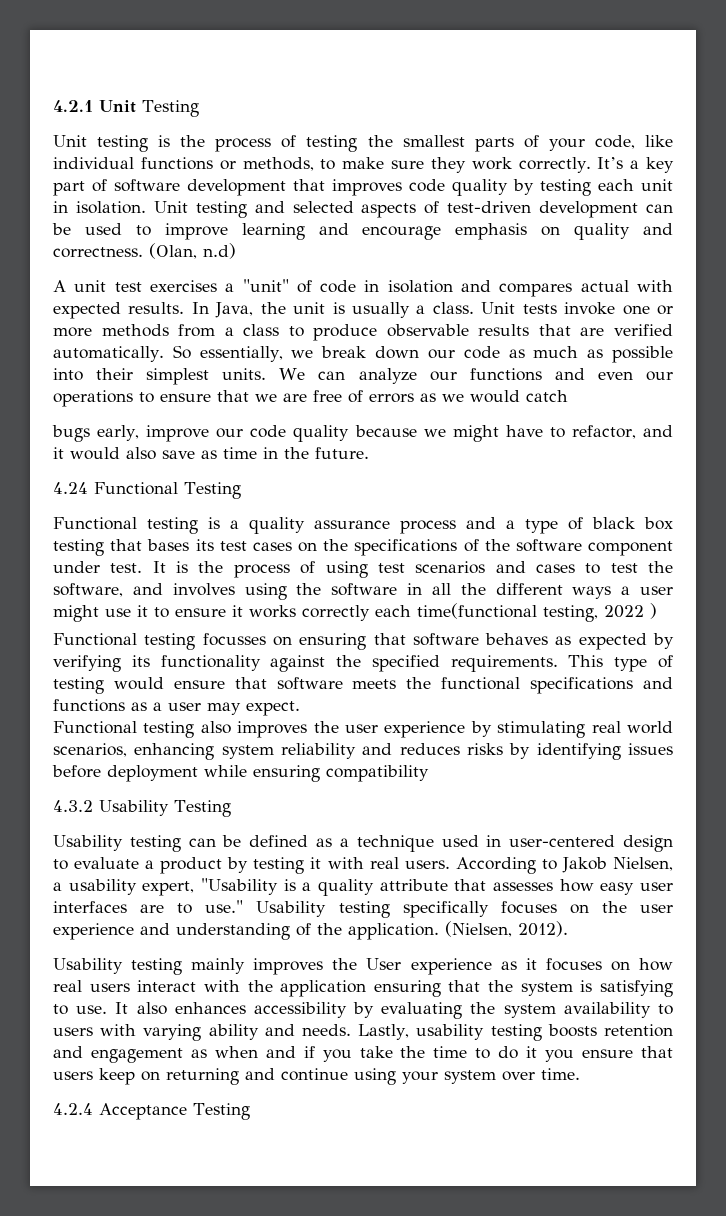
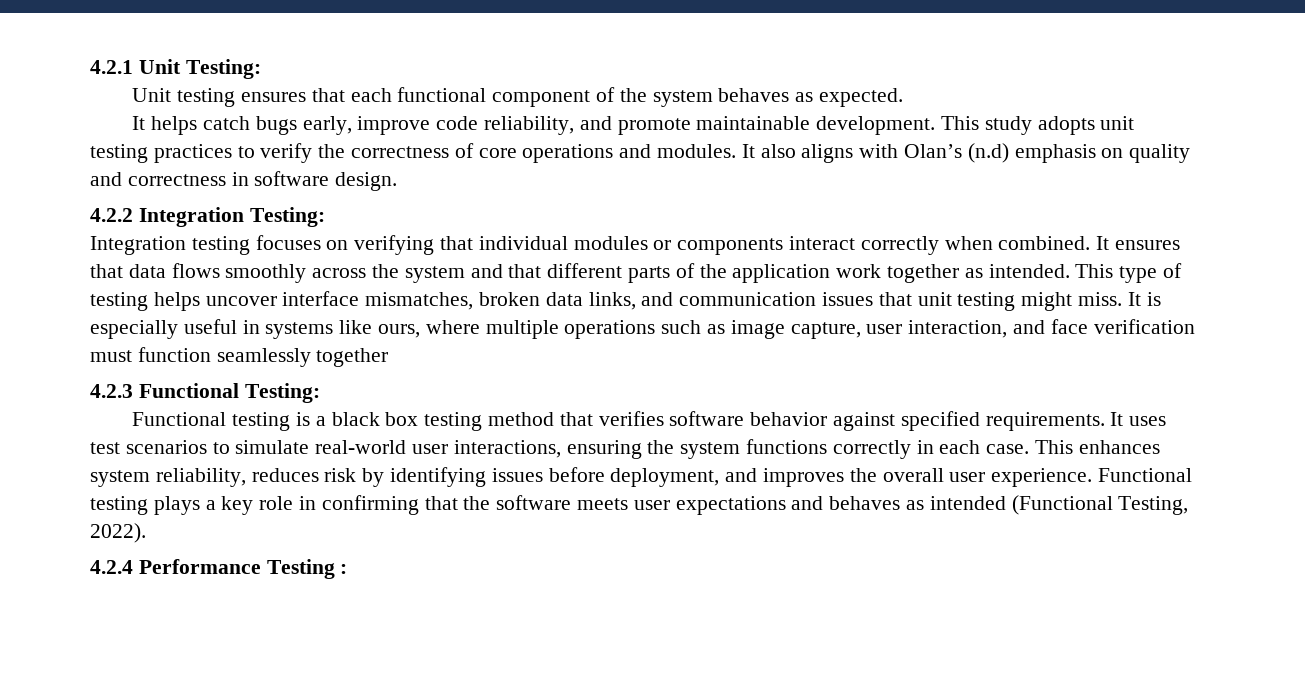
[142,100,199,117] [53,135,674,152] [53,157,674,173] [53,179,673,196] [53,201,673,218] [52,223,673,240] [53,243,236,259] [53,279,673,297] [53,302,674,319] [53,324,673,341] [53,345,674,363] [53,368,673,385] [53,390,568,407] [52,425,673,442] [53,447,369,460] [53,482,241,499] [53,517,673,534] [53,539,673,556] [53,561,673,578] [53,583,673,600] [53,603,657,622] [53,633,674,650] [53,655,674,672] [53,677,674,694] [53,699,300,716] [53,721,673,738] [53,743,673,760] [52,765,429,782] [53,800,231,817] [53,835,673,852] [53,857,674,874] [53,878,673,896] [53,900,674,918] [53,921,568,940] [53,958,673,975] [53,980,673,997] [53,1002,673,1019] [53,1024,674,1041] [53,1046,673,1063] [53,1068,580,1085] [53,1103,250,1120] Testing // Unit testing is the process of testing the smallest parts of your code, like individual functions or methods, to make sure they work correctly. It’s a key part of software development that improves code quality by testing each unit in isolation. Unit testing and selected aspects of test-driven development can be used to improve learning and encourage emphasis on quality and correctness. (Olan, n.d) // A unit test exercises a "unit" of code in isolation and compares actual with expected results. In Java, the unit is usually a class. Unit tests invoke one or more methods from a class to produce observable results that are verified automatically. So essentially, we break down our code as much as possible into their simplest units. We can analyze our functions and even our operations to ensure that we are free of errors as we would catch // bugs early, improve our code quality because we might have to refactor, and it would also save as time in the future. // 4.24 Functional Testing // Functional testing is a quality assurance process and a type of black box testing that bases its test cases on the specifications of the software component under test. It is the process of using test scenarios and cases to test the software, and involves using the software in all the different ways a user might use it to ensure it works correctly each time(functional testing, 2022 ) // Functional testing focusses on ensuring that software behaves as expected by verifying its functionality against the specified requirements. This type of testing would ensure that software meets the functional specifications and functions as a user may expect. // Functional testing also improves the user experience by stimulating real world scenarios, enhancing system reliability and reduces risks by identifying issues before deployment while ensuring compatibility // 4.3.2 Usability Testing // Usability testing can be defined as a technique used in user-centered design to evaluate a product by testing it with real users. According to Jakob Nielsen, a usability expert, "Usability is a quality attribute that assesses how easy user interfaces are to use." Usability testing specifically focuses on the user experience and understanding of the application. (Nielsen, 2012). // Usability testing mainly improves the User experience as it focuses on how real users interact with the application ensuring that the system is satisfying to use. It also enhances accessibility by evaluating the system availability to users with varying ability and needs. Lastly, usability testing boosts retention and engagement as when and if you take the time to do it you ensure that users keep on returning and continue using your system over time. // 4.2.4 Acceptance Testing -> [185,59,261,79] [132,87,903,107] [132,116,1135,135] [90,143,1191,163] [90,171,398,191] [90,207,325,227] [90,235,1181,255] [90,263,1183,283] [90,291,1161,311] [90,319,1195,339] [90,347,389,367] [90,383,320,403] [132,411,1167,431] [90,439,1160,459] [90,467,1193,487] [90,495,1189,515] [90,523,146,543] [90,559,348,579] Testing: // Unit testing ensures that each functional component of the system behaves as expected. // It helps catch bugs early, improve code reliability, and promote maintainable development. This study adopts unit testing practices to verify the correctness of core operations and modules. It also aligns with Olan’s (n.d) emphasis on quality and correctness in software design. // 4.2.2 Integration Testing: // Integration testing focuses on verifying that individual modules or components interact correctly when combined. It ensures that data flows smoothly across the system and that different parts of the application work together as intended. This type of testing helps uncover interface mismatches, broken data links, and communication issues that unit testing might miss. It is especially useful in systems like ours, where multiple operations such as image capture, user interaction, and face verification must function seamlessly together // 4.2.3 Functional Testing: // Functional testing is a black box testing method that verifies software behavior against specified requirements. It uses test scenarios to simulate real-world user interactions, ensuring the system functions correctly in each case. This enhances system reliability, reduces risk by identifying issues before deployment, and improves the overall user experience. Functional testing plays a key role in confirming that the software meets user expectations and behaves as intended (Functional Testing, 2022). // 4.2.4 Performance Testing :

